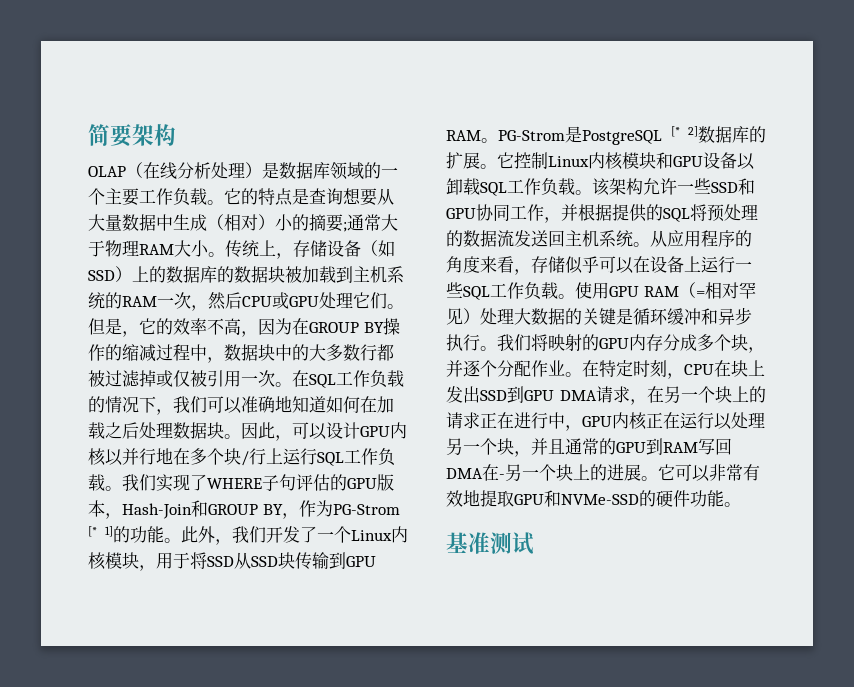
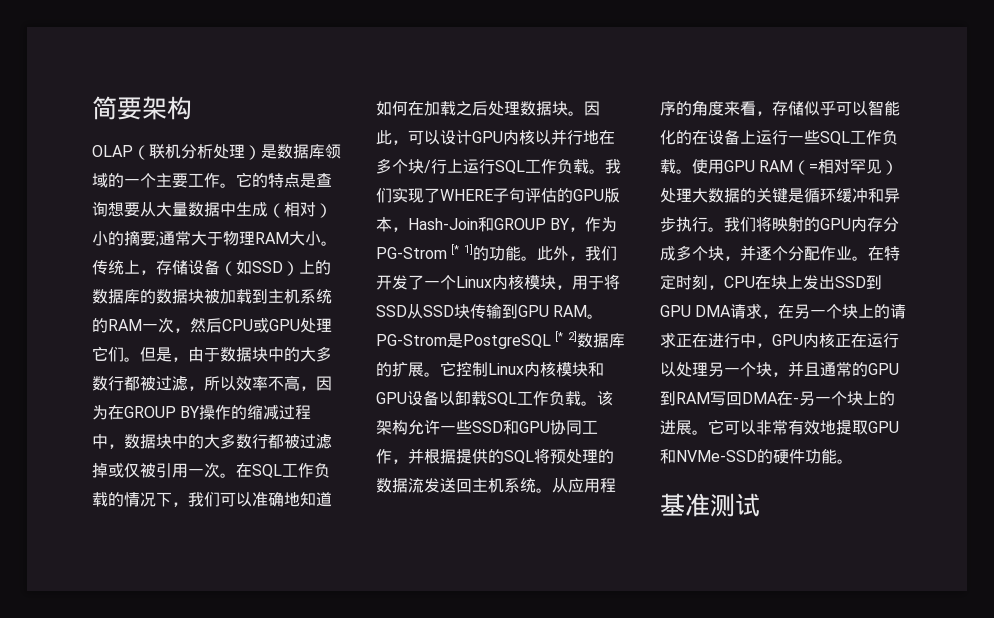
[143,162,177,180] 在线 -> [149,144,181,159] 联机
[173,188,207,206] 负载 -> (220, 180) none
[139,318,173,335] 它的 -> [188,346,332,362] [92,375,236,391] 由于数据块中的大多数行都被过滤，所以
(634, 265) none -> [868,100,900,116] [660,130,692,145] 智能化的

